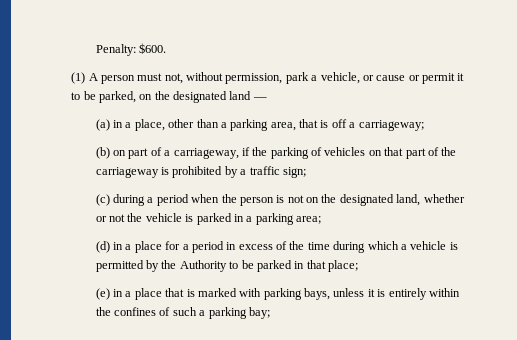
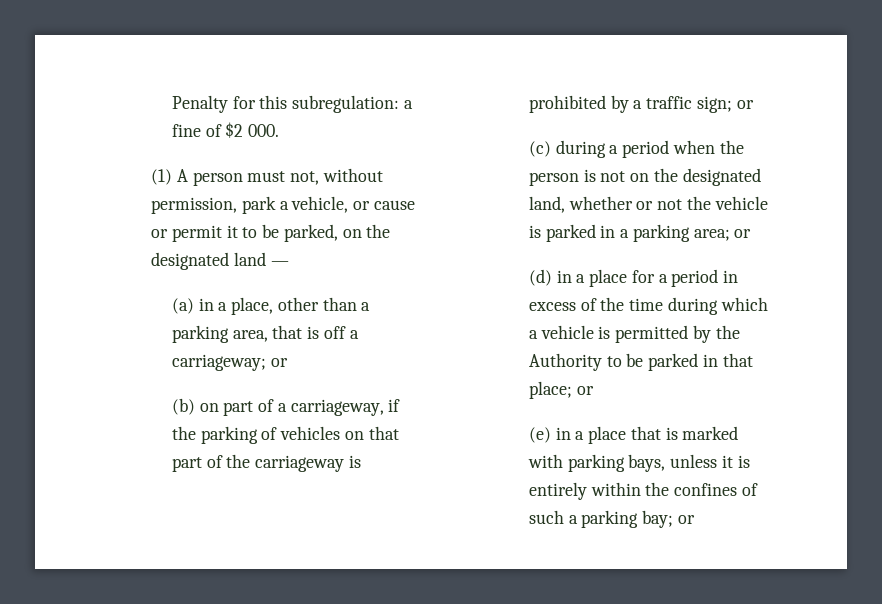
[95,43,167,56] Penalty: $600. -> [171,95,413,113] [171,122,280,138] Penalty for this subregulation: a fine of $2 000.
(424, 125) none -> [270,358,288,367] or
(306, 172) none -> [736,100,754,109] or
(322, 220) none -> [734,229,752,238] or
(359, 266) none -> [576,386,594,395] or
(270, 313) none -> [677,515,695,524] or

